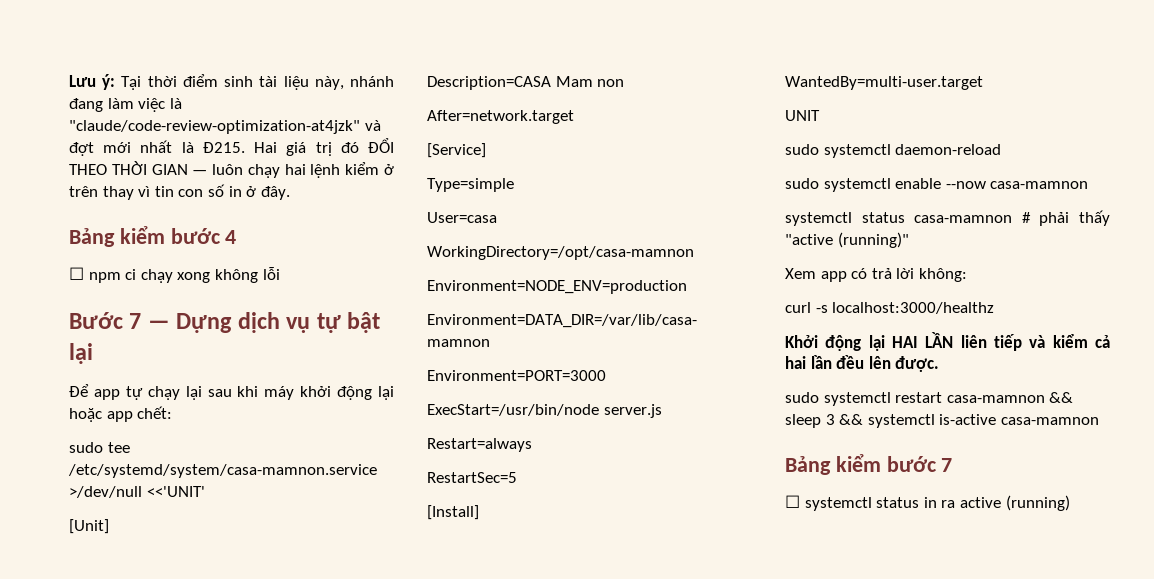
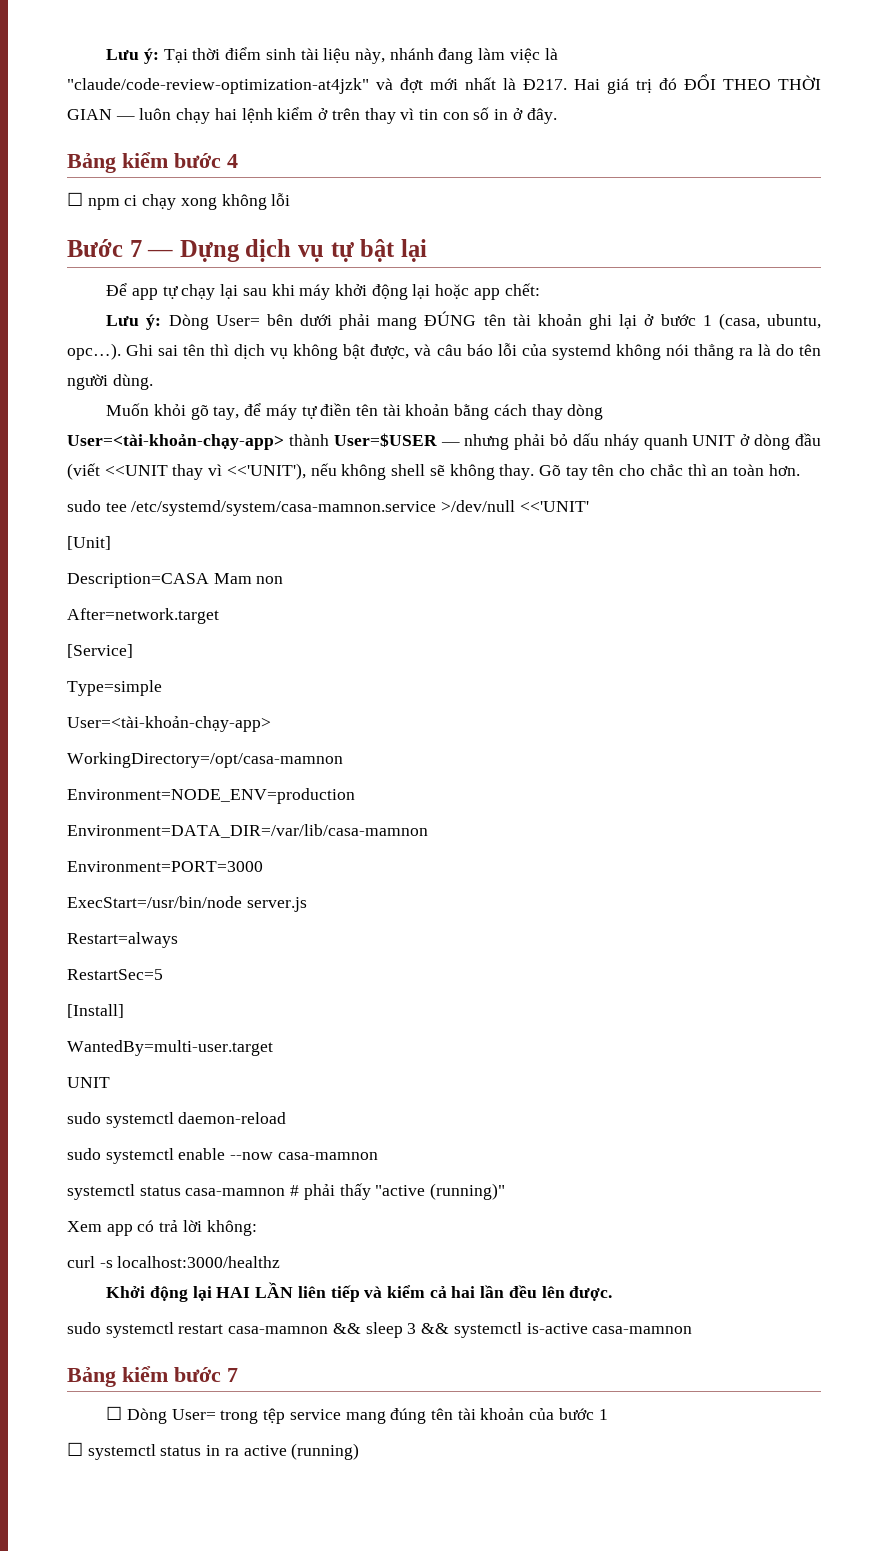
[202,142,245,153] Đ215. -> [523,79,567,90] Đ217.
(173, 412) none -> [106,311,821,330] [67,343,821,360] [67,374,153,390] [106,403,604,420] [67,433,821,450] [67,463,800,480] // Lưu ý: Dòng User= bên dưới phải mang ĐÚNG tên tài khoản ghi lại ở bước 1 (casa, ubuntu, opc…). Ghi sai tên thì dịch vụ không bật được, và câu báo lỗi của systemd không nói thẳng ra là do tên người dùng. // Muốn khỏi gõ tay, để máy tự điền tên tài khoản bằng cách thay dòng User=<tài-khoản-chạy-app> thành User=$USER — nhưng phải bỏ dấu nháy quanh UNIT ở dòng đầu (viết <<UNIT thay vì <<'UNIT'), nếu không shell sẽ không thay. Gõ tay tên cho chắc thì an toàn hơn.
[427,212,497,223] User=casa -> [67,716,271,732] User=<tài-khoản-chạy-app>
(953, 465) none -> [106,1406,608,1424] // ☐ Dòng User= trong tệp service mang đúng tên tài khoản của bước 1

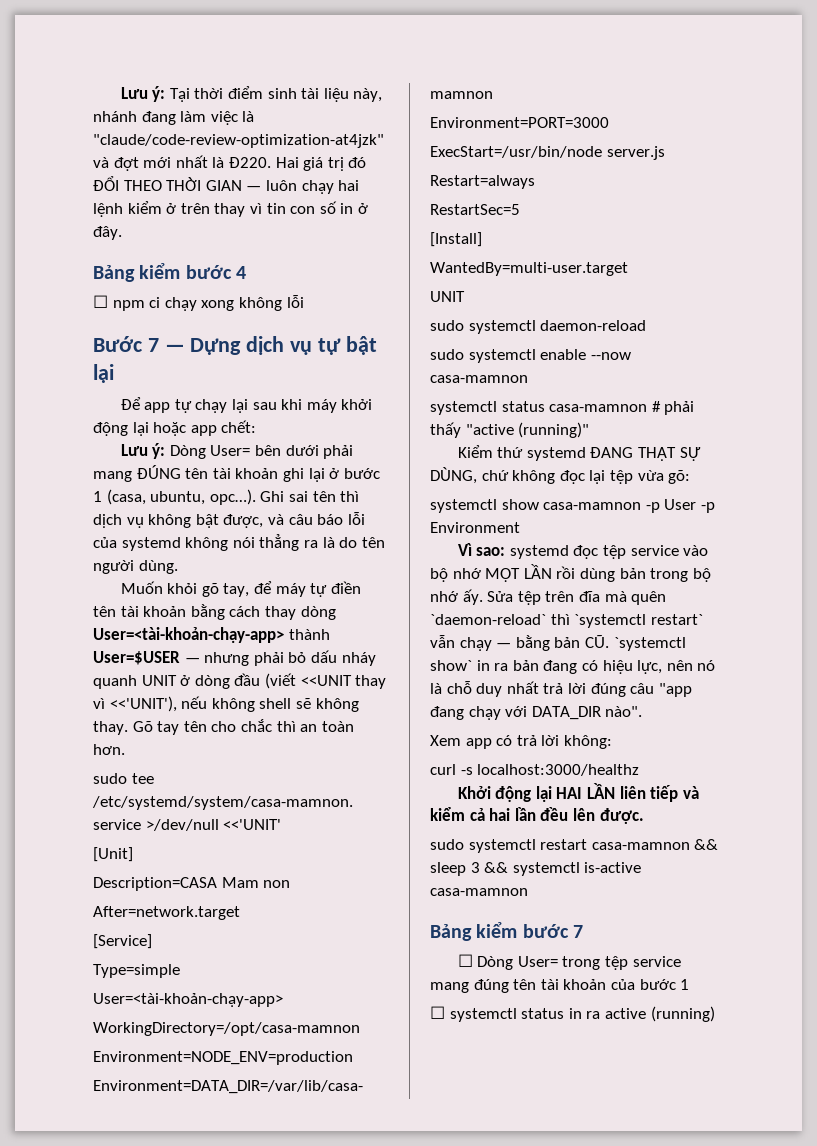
[523,79,567,90] Đ217. -> [228,157,271,168] Đ220.
(506, 1191) none -> [457,445,701,461] [430,467,691,484] [430,499,715,513] [430,522,520,533] [457,543,709,559] [430,564,711,582] [430,589,667,605] [430,614,703,628] [430,635,686,651] [430,660,716,674] [430,681,692,697] [430,706,643,720] // Kiểm thứ systemd ĐANG THẬT SỰ DÙNG, chứ không đọc lại tệp vừa gõ: // systemctl show casa-mamnon -p User -p Environment // Vì sao: systemd đọc tệp service vào bộ nhớ MỘT LẦN rồi dùng bản trong bộ nhớ ấy. Sửa tệp trên đĩa mà quên `daemon-reload` thì `systemctl restart` vẫn chạy — bằng bản CŨ. `systemctl show` in ra bản đang có hiệu lực, nên nó là chỗ duy nhất trả lời đúng câu "app đang chạy với DATA_DIR nào".

